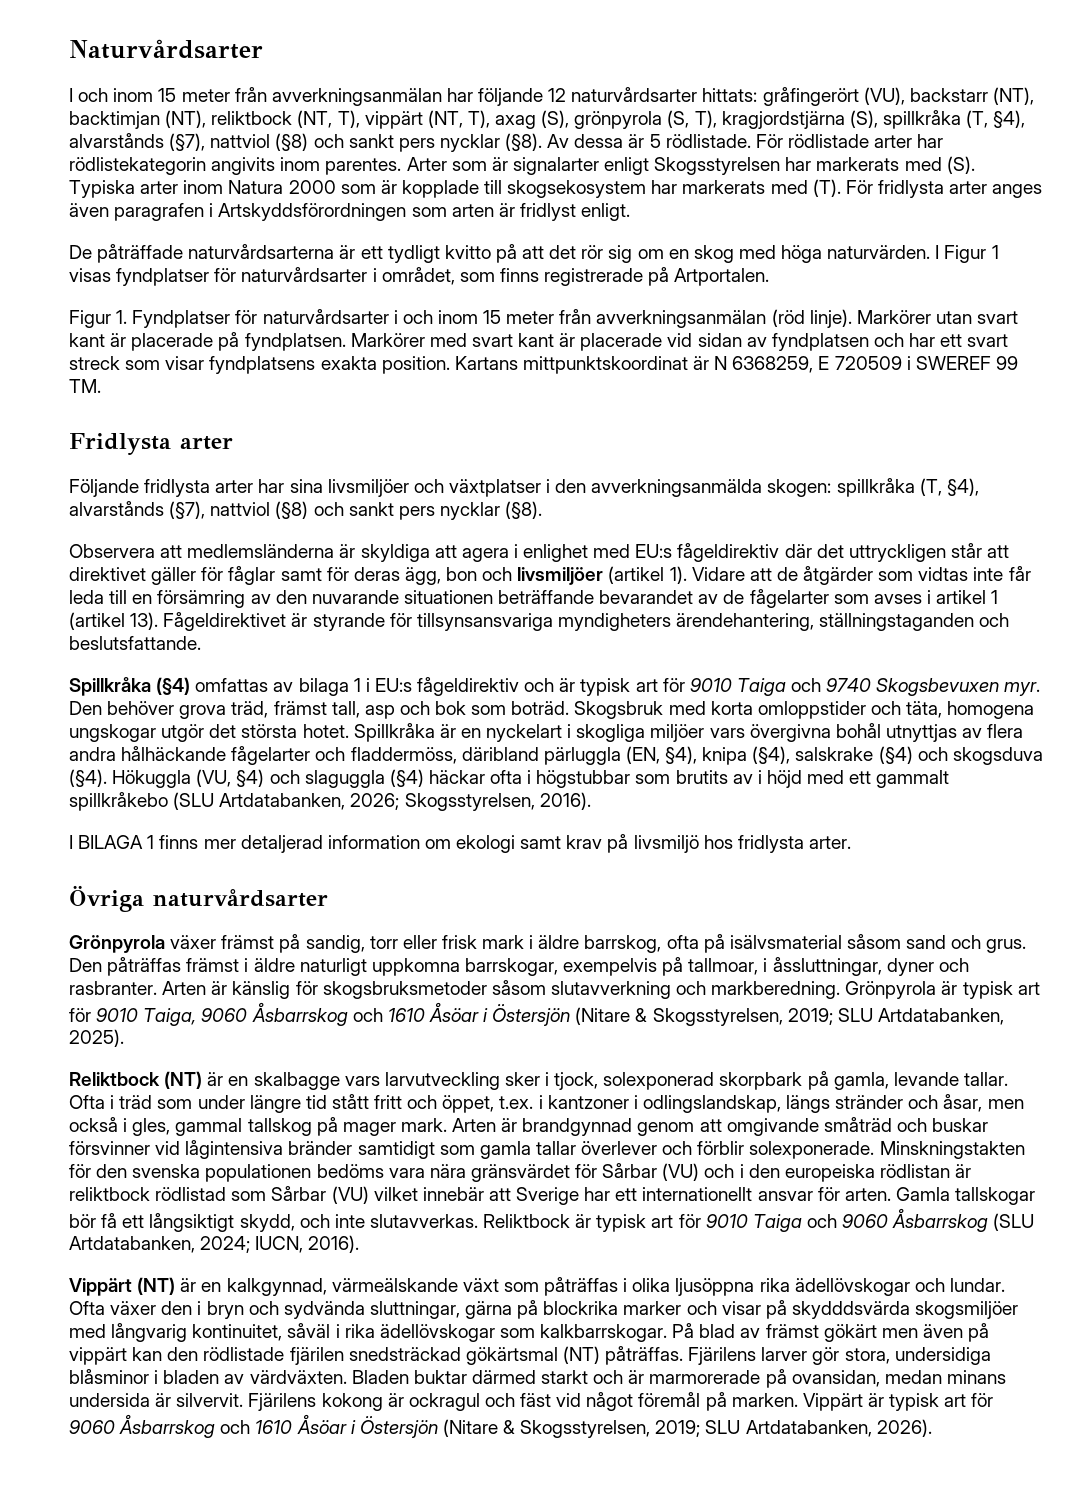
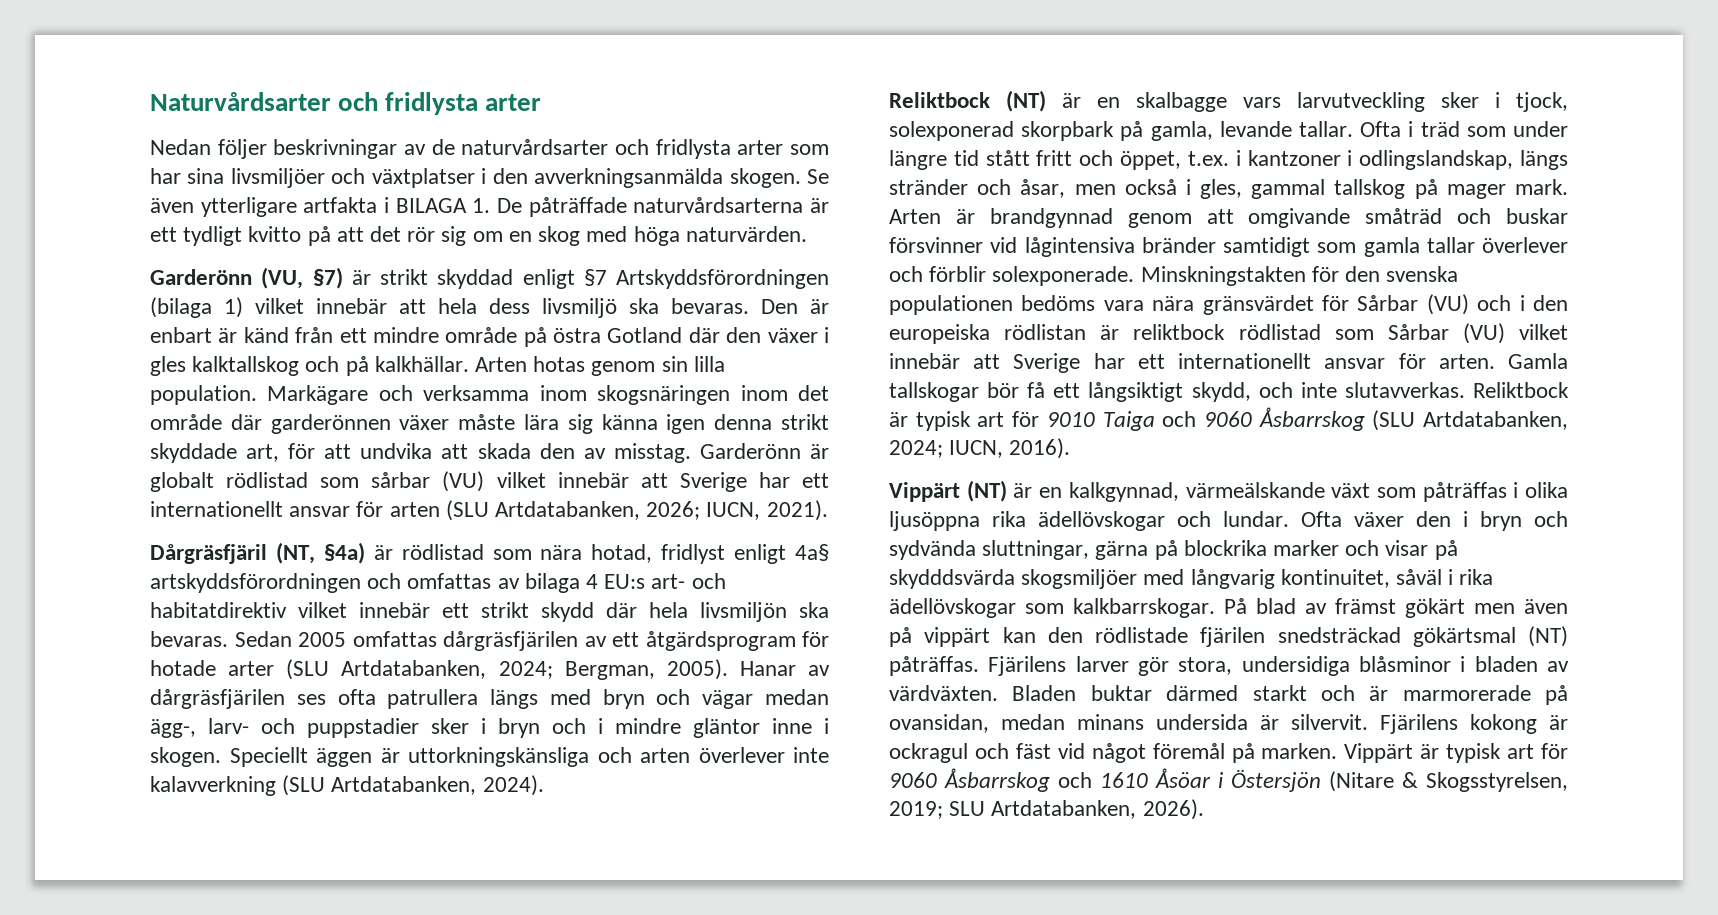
[69,87,1034,106] [69,110,1026,129] [69,133,944,152] [69,156,975,175] [69,179,1043,198] [69,203,631,221] // I och inom 15 meter från avverkningsanmälan har följande 12 naturvårdsarter hittats: gråfingerört (VU), backstarr (NT), backtimjan (NT), reliktbock (NT, T), vippärt (NT, T), axag (S), grönpyrola (S, T), kragjordstjärna (S), spillkråka (T, §4), alvarstånds (§7), nattviol (§8) och sankt pers nycklar (§8). Av dessa är 5 rödlistade. För rödlistade arter har rödlistekategorin angivits inom parentes. Arter som är signalarter enligt Skogsstyrelsen har markerats med (S). Typiska arter inom Natura 2000 som är kopplade till skogsekosystem har markerats med (T). För fridlysta arter anges även paragrafen i Artskyddsförordningen som arten är fridlyst enligt. // -> [338,92,542,115] [150,139,829,159] [150,168,830,188] [150,197,491,217] och fridlysta arter // Nedan följer beskrivningar av de naturvårdsarter och fridlysta arter som har sina livsmiljöer och växtplatser i den avverkningsanmälda skogen. Se även ytterligare artfakta i BILAGA 1.
[935,245,999,263] [69,267,770,286] [69,309,1019,328] [69,332,1009,351] [69,356,1018,374] [69,379,101,393] [69,433,233,455] [69,478,979,497] [69,501,543,520] [69,543,1010,562] [69,566,1031,585] [69,589,999,608] [69,612,1010,631] [69,636,201,650] [69,677,1041,696] [69,701,1035,719] [69,723,1024,742] [69,746,1043,765] [69,769,950,788] [69,792,591,811] [69,834,851,853] [69,885,328,912] [69,934,1027,953] [69,957,969,976] [69,980,1040,999] [69,1002,1004,1026] [69,1029,124,1047] I Figur 1 visas fyndplatser för naturvårdsarter i området, som finns registrerade på Artportalen. // Figur 1. Fyndplatser för naturvårdsarter i och inom 15 meter från avverkningsanmälan (röd linje). Markörer utan svart kant är placerade på fyndplatsen. Markörer med svart kant är placerade vid sidan av fyndplatsen och har ett svart streck som visar fyndplatsens exakta position. Kartans mittpunktskoordinat är N 6368259, E 720509 i SWEREF 99 TM. // Fridlysta arter // Följande fridlysta arter har sina livsmiljöer och växtplatser i den avverkningsanmälda skogen: spillkråka (T, §4), alvarstånds (§7), nattviol (§8) och sankt pers nycklar (§8). // Observera att medlemsländerna är skyldiga att agera i enlighet med EU:s fågeldirektiv där det uttryckligen står att direktivet gäller för fåglar samt för deras ägg, bon och livsmiljöer (artikel 1). Vidare att de åtgärder som vidtas inte får leda till en försämring av den nuvarande situationen beträffande bevarandet av de fågelarter som avses i artikel 1 (artikel 13). Fågeldirektivet är styrande för tillsynsansvariga myndigheters ärendehantering, ställningstaganden och beslutsfattande. // Spillkråka (§4) omfattas av bilaga 1 i EU:s fågeldirektiv och är typisk art för 9010 Taiga och 9740 Skogsbevuxen myr. Den behöver grova träd, främst tall, asp och bok som boträd. Skogsbruk med korta omloppstider och täta, homogena ungskogar utgör det största hotet. Spillkråka är en nyckelart i skogliga miljöer vars övergivna bohål utnyttjas av flera andra hålhäckande fågelarter och fladdermöss, däribland pärluggla (EN, §4), knipa (§4), salskrake (§4) och skogsduva (§4). Hökuggla (VU, §4) och slaguggla (§4) häckar ofta i högstubbar som brutits av i höjd med ett gammalt spillkråkebo (SLU Artdatabanken, 2026; Skogsstyrelsen, 2016). // I BILAGA 1 finns mer detaljerad information om ekologi samt krav på livsmiljö hos fridlysta arter. // Övriga naturvårdsarter // Grönpyrola växer främst på sandig, torr eller frisk mark i äldre barrskog, ofta på isälvsmaterial såsom sand och grus. Den påträffas främst i äldre naturligt uppkomna barrskogar, exempelvis på tallmoar, i åssluttningar, dyner och rasbranter. Arten är känslig för skogsbruksmetoder såsom slutavverkning och markberedning. Grönpyrola är typisk art för 9010 Taiga, 9060 Åsbarrskog och 1610 Åsöar i Östersjön (Nitare & Skogsstyrelsen, 2019; SLU Artdatabanken, 2025). -> [150,267,829,289] [150,297,829,318] [150,327,829,347] [150,356,725,376] [150,385,830,405] [150,414,829,434] [150,443,829,463] [150,471,830,492] [150,500,828,521] [150,542,829,564] [150,573,726,593] [150,602,829,622] [150,631,829,651] [150,659,830,680] [150,689,829,709] [150,718,829,738] [150,747,829,767] [150,775,544,796] // Garderönn (VU, §7) är strikt skyddad enligt §7 Artskyddsförordningen (bilaga 1) vilket innebär att hela dess livsmiljö ska bevaras. Den är enbart är känd från ett mindre område på östra Gotland där den växer i gles kalktallskog och på kalkhällar. Arten hotas genom sin lilla population. Markägare och verksamma inom skogsnäringen inom det område där garderönnen växer måste lära sig känna igen denna strikt skyddade art, för att undvika att skada den av misstag. Garderönn är globalt rödlistad som sårbar (VU) vilket innebär att Sverige har ett internationellt ansvar för arten (SLU Artdatabanken, 2026; IUCN, 2021). // Dårgräsfjäril (NT, §4a) är rödlistad som nära hotad, fridlyst enligt 4a§ artskyddsförordningen och omfattas av bilaga 4 EU:s art- och habitatdirektiv vilket innebär ett strikt skydd där hela livsmiljön ska bevaras. Sedan 2005 omfattas dårgräsfjärilen av ett åtgärdsprogram för hotade arter (SLU Artdatabanken, 2024; Bergman, 2005). Hanar av dårgräsfjärilen ses ofta patrullera längs med bryn och vägar medan ägg-, larv- och puppstadier sker i bryn och i mindre gläntor inne i skogen. Speciellt äggen är uttorkningskänsliga och arten överlever inte kalavverkning (SLU Artdatabanken, 2024).

